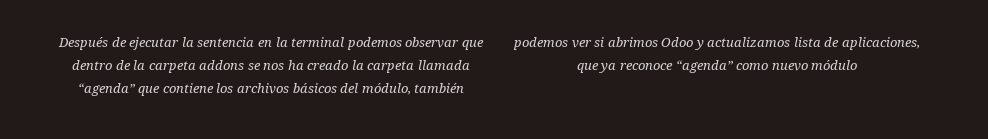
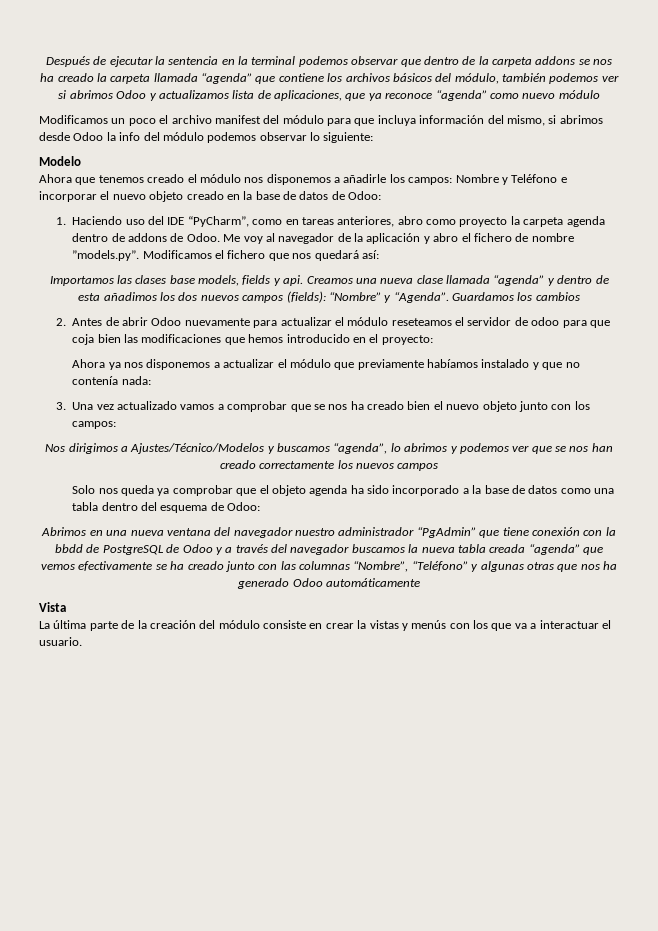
(858, 65) none -> [39,115,603,126] [39,132,374,143] [39,156,81,166] [39,174,567,185] [39,191,382,202] [55,216,605,227] [72,233,574,244] [72,250,379,261] [49,275,609,286] [78,291,580,303] [55,317,610,328] [72,334,433,345] [72,359,580,370] [72,376,151,385] [55,401,590,412] [72,421,117,429] [45,443,613,454] [219,460,439,471] [72,485,615,496] [72,502,261,513] [41,527,616,538] [55,544,603,555] [41,561,617,572] [237,578,420,589] [39,602,66,612] [39,620,611,631] [39,637,82,646] // Modificamos un poco el archivo manifest del módulo para que incluya información del mismo, si abrimos desde Odoo la info del módulo podemos observar lo siguiente: // Modelo // Ahora que tenemos creado el módulo nos disponemos a añadirle los campos: Nombre y Teléfono e incorporar el nuevo objeto creado en la base de datos de Odoo: // 1. Haciendo uso del IDE “PyCharm”, como en tareas anteriores, abro como proyecto la carpeta agenda dentro de addons de Odoo. Me voy al navegador de la aplicación y abro el fichero de nombre ”models.py”. Modificamos el fichero que nos quedará así: // Importamos las clases base models, fields y api. Creamos una nueva clase llamada “agenda” y dentro de esta añadimos los dos nuevos campos (fields): “Nombre” y “Agenda”. Guardamos los cambios // 2. Antes de abrir Odoo nuevamente para actualizar el módulo reseteamos el servidor de odoo para que coja bien las modificaciones que hemos introducido en el proyecto: // Ahora ya nos disponemos a actualizar el módulo que previamente habíamos instalado y que no contenía nada: // 3. Una vez actualizado vamos a comprobar que se nos ha creado bien el nuevo objeto junto con los campos: // Nos dirigimos a Ajustes/Técnico/Modelos y buscamos “agenda”, lo abrimos y podemos ver que se nos han creado correctamente los nuevos campos // Solo nos queda ya comprobar que el objeto agenda ha sido incorporado a la base de datos como una tabla dentro del esquema de Odoo: // Abrimos en una nueva ventana del navegador nuestro administrador “PgAdmin” que tiene conexión con la bbdd de PostgreSQL de Odoo y a través del navegador buscamos la nueva tabla creada “agenda” que vemos efectivamente se ha creado junto con las columnas “Nombre”, “Teléfono” y algunas otras que nos ha generado Odoo automáticamente // Vista // La última parte de la creación del módulo consiste en crear la vistas y menús con los que va a interactuar el usuario.

